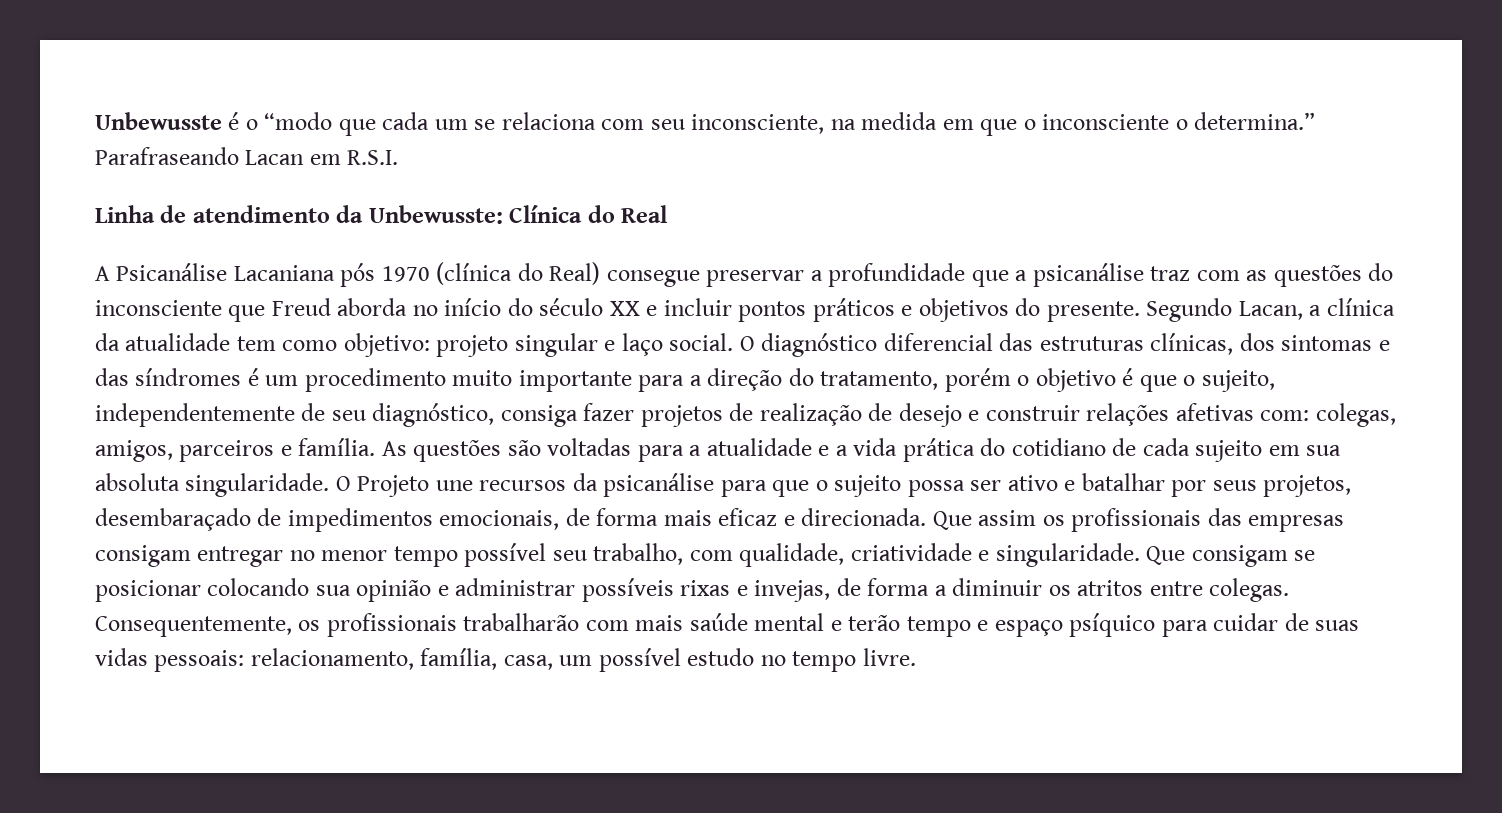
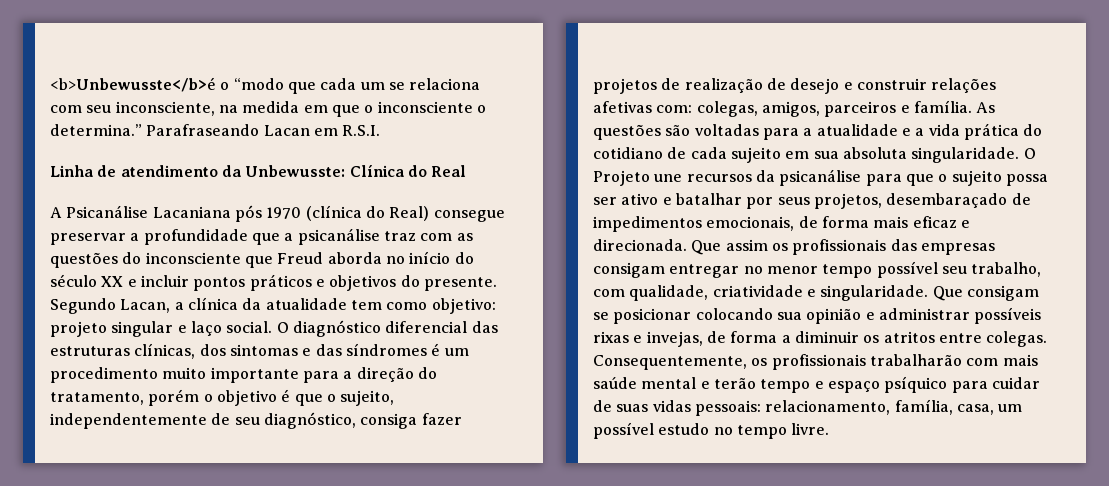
[95,112,240,130] Unbewusste é -> [50,77,216,92] <b>Unbewusste</b>é

